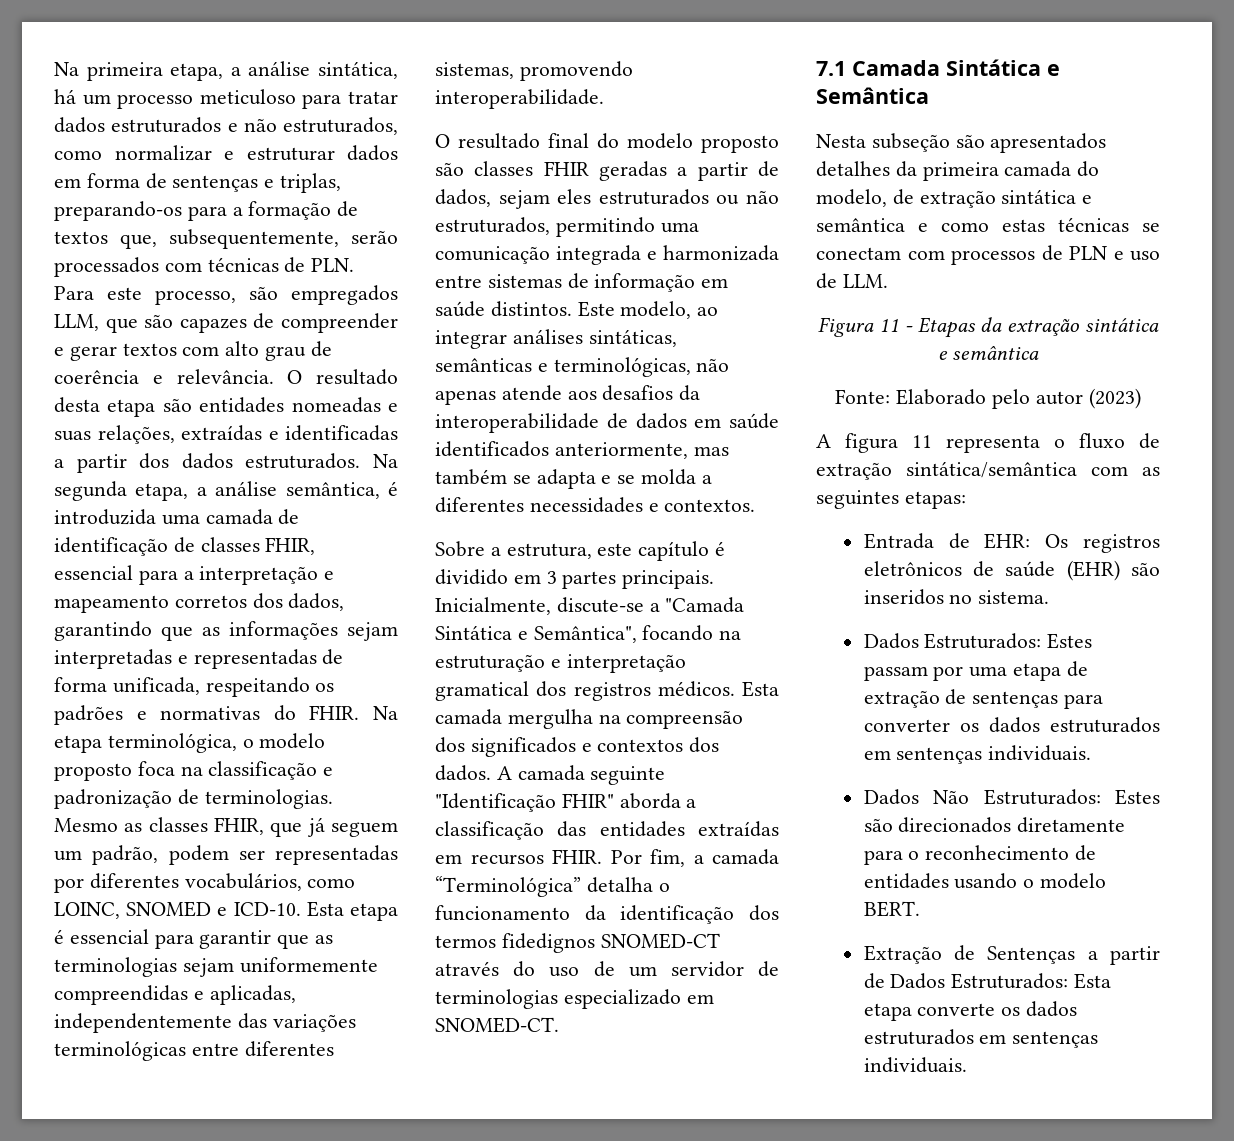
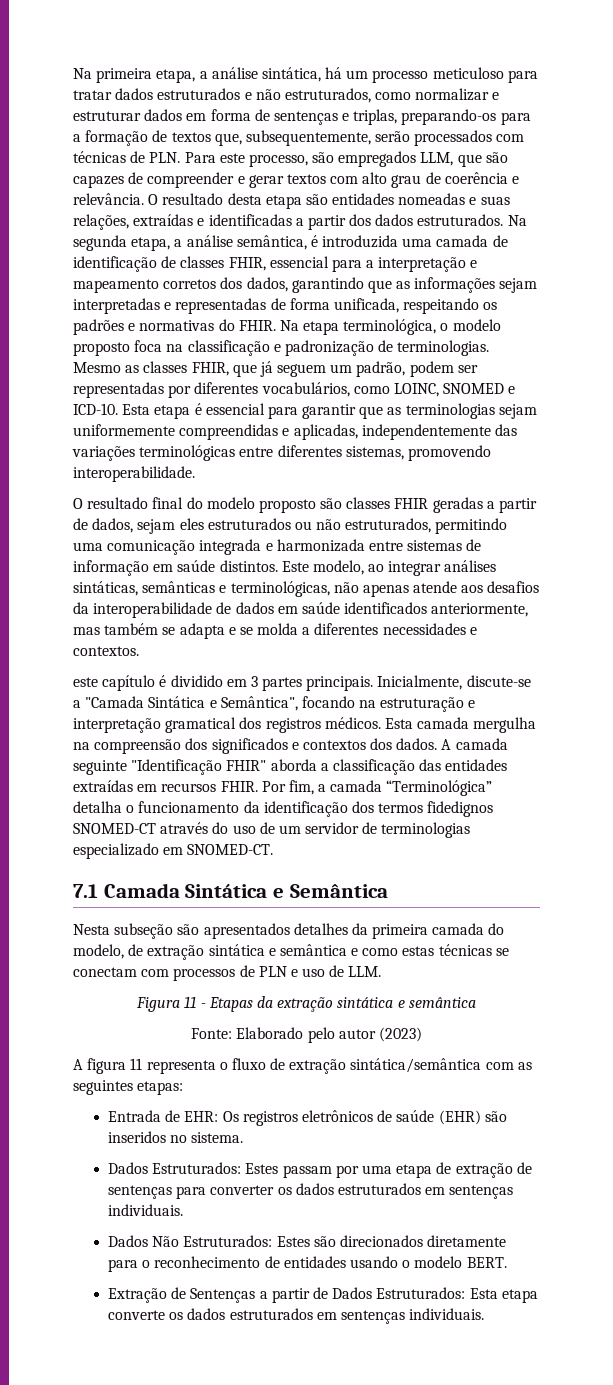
[435,541,592,559] Sobre a estrutura, -> (139, 651) none

